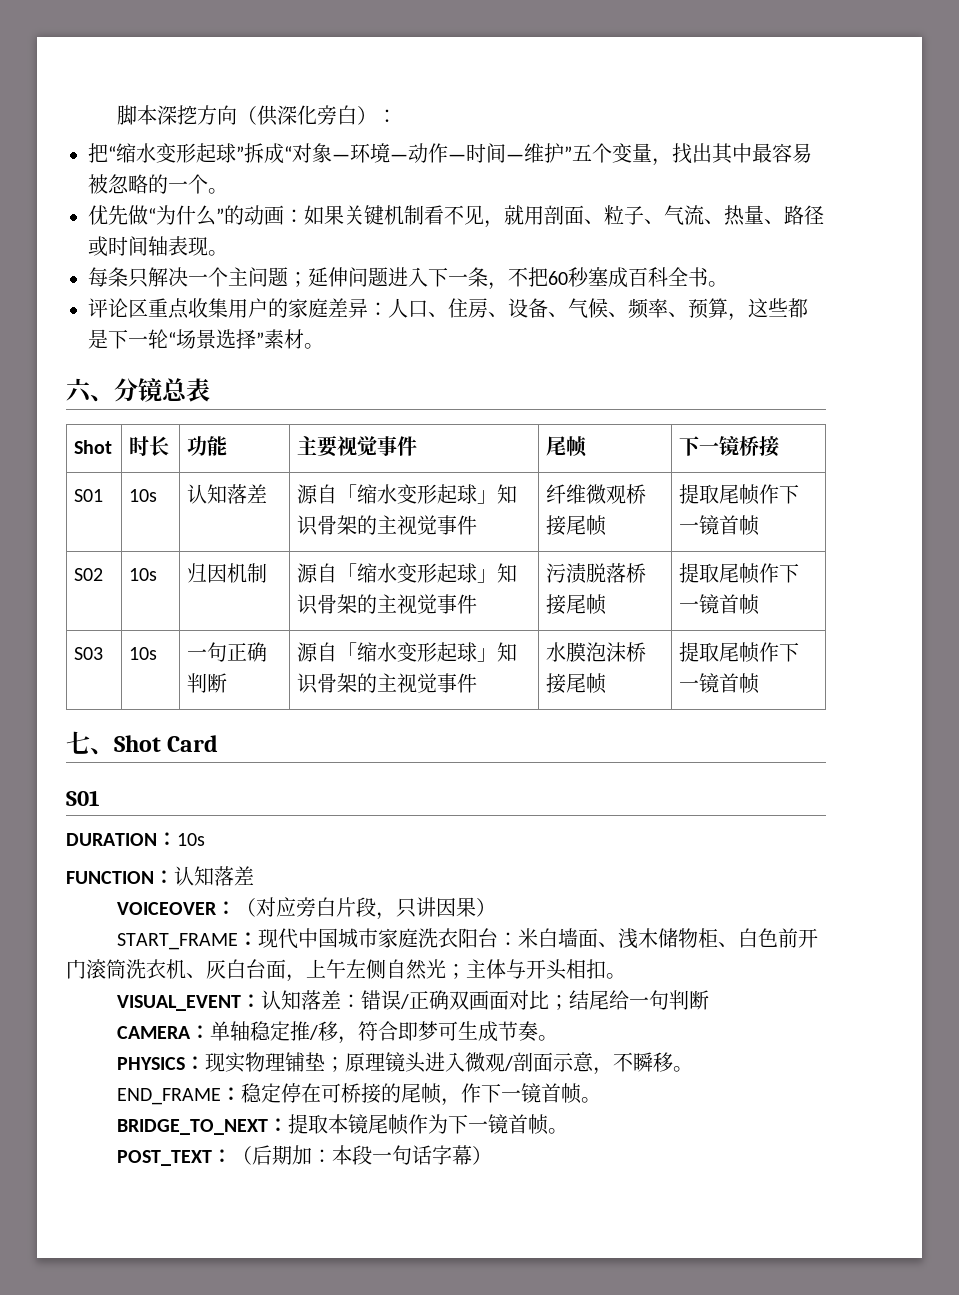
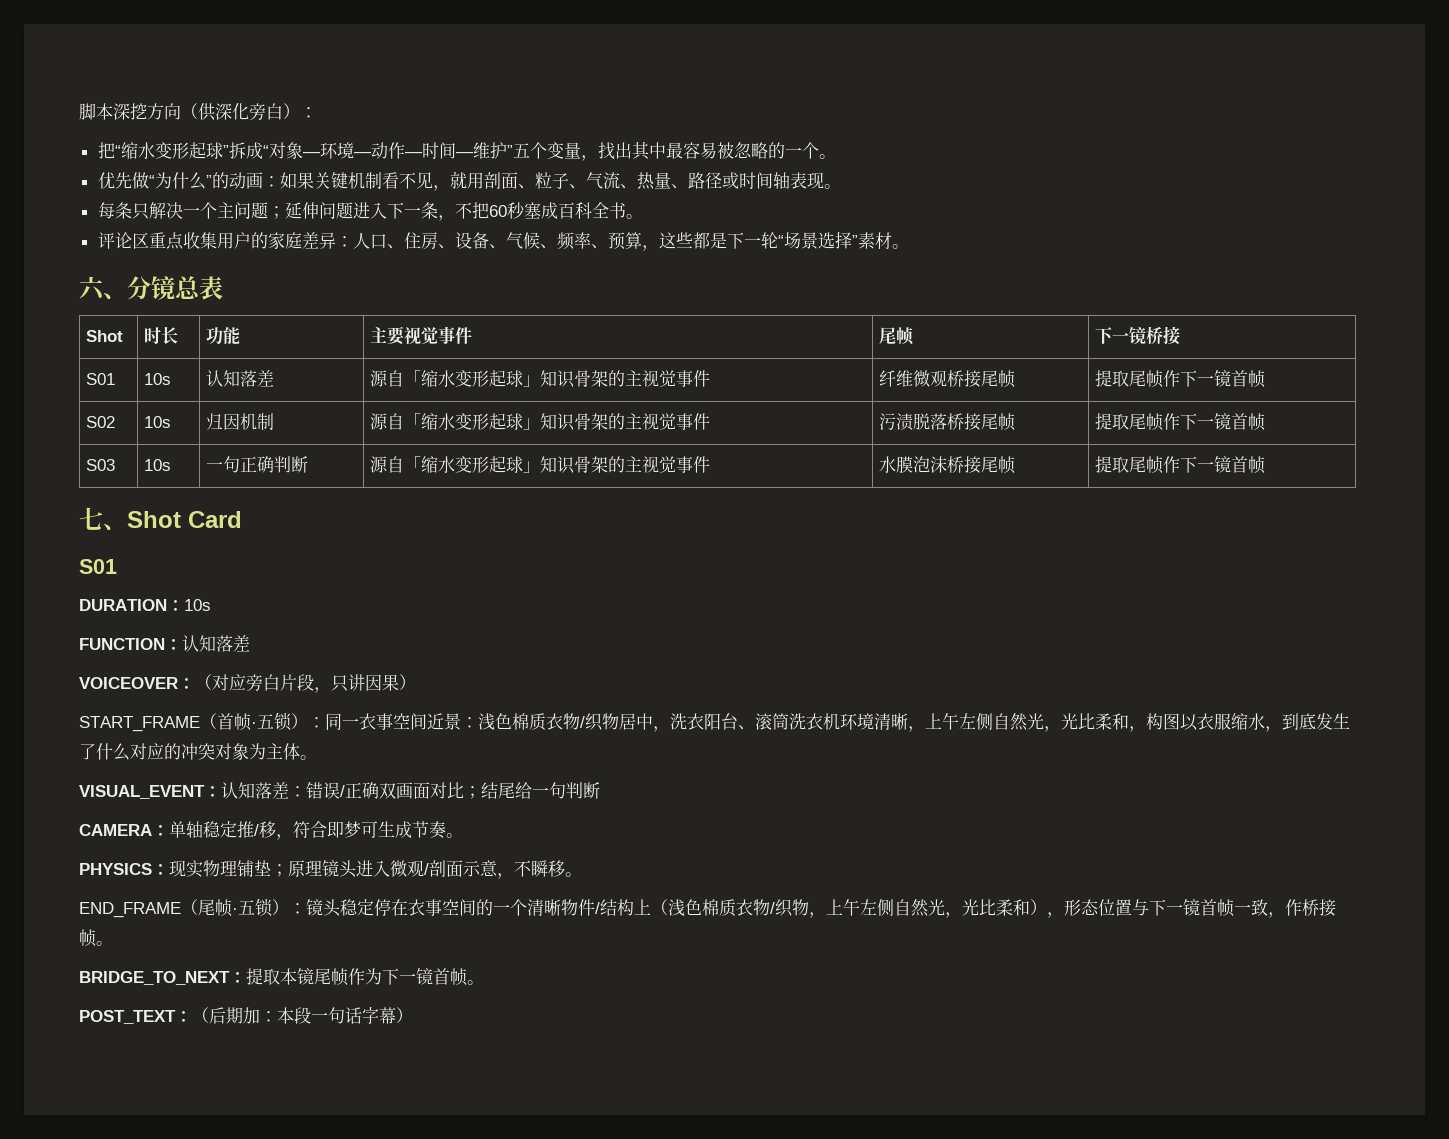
[238,928,819,949] [66,959,606,982] ：现代中国城市家庭洗衣阳台：米白墙面、浅木储物柜、白色前开门滚筒洗衣机、灰白台面，上午左侧自然光；主体与开头相扣 -> [200,712,1350,732] [79,743,300,761] （首帧·五锁）：同一衣事空间近景：浅色棉质衣物/织物居中，洗衣阳台、滚筒洗衣机环境清晰，上午左侧自然光，光比柔和，构图以衣服缩水，到底发生了什么对应的冲突对象为主体
[221,1083,562,1106] ：稳定停在可桥接的尾帧，作下一镜首 -> [181,898,1336,918] （尾帧·五锁）：镜头稳定停在衣事空间的一个清晰物件/结构上（浅色棉质衣物/织物，上午左侧自然光，光比柔和），形态位置与下一镜首帧一致，作桥接

